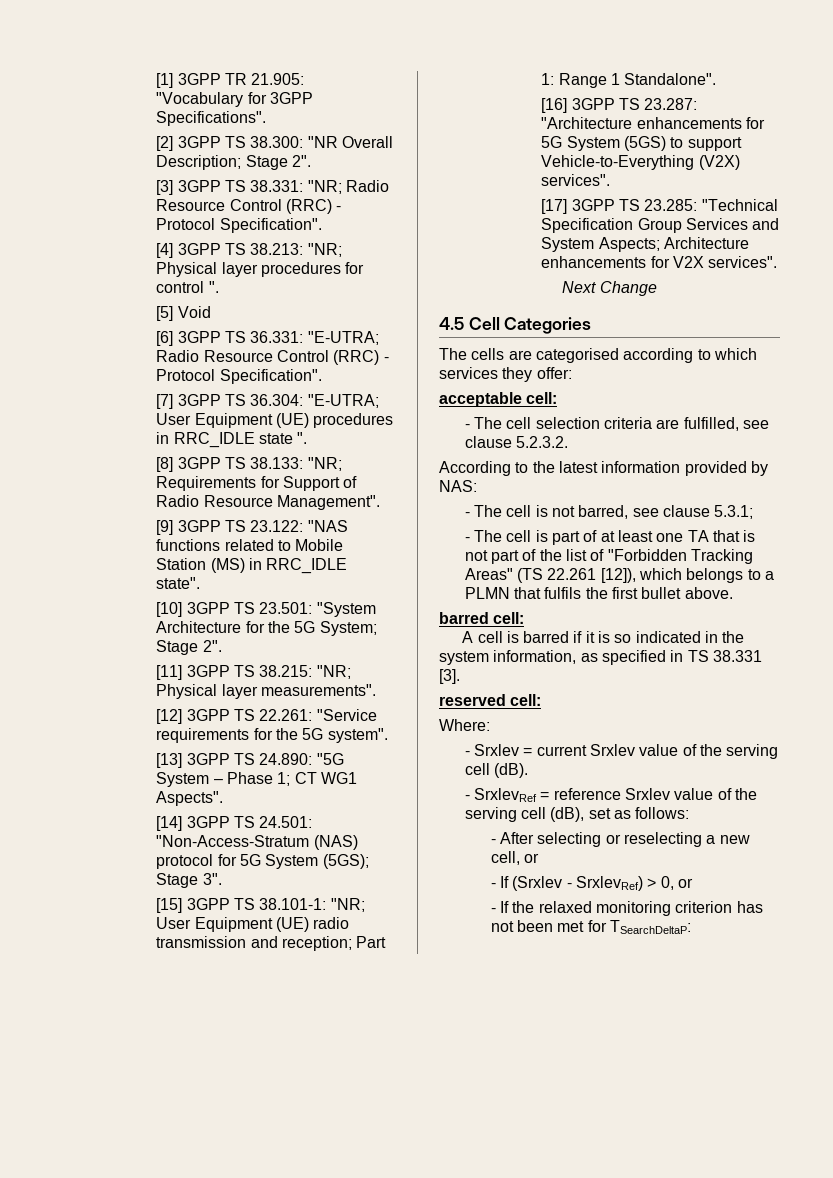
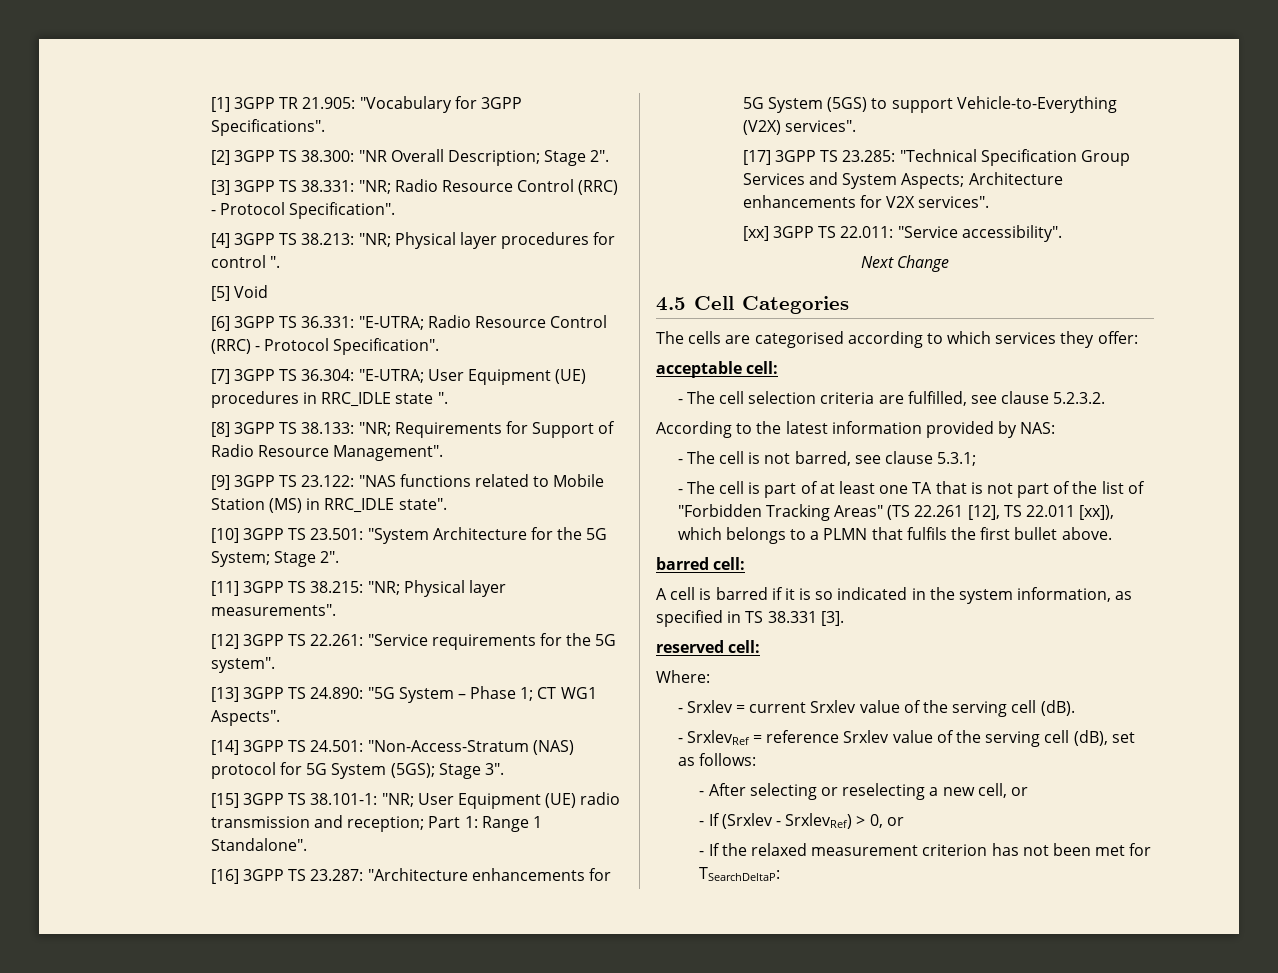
(778, 262) none -> [742,225,1062,242] // [xx] 3GPP TS 22.011: "Service accessibility".
[600,568,636,583] [12]), -> [967,505,1115,520] [12], TS 22.011 [xx]),
[595,901,671,916] monitoring -> [811,845,919,856] measurement

